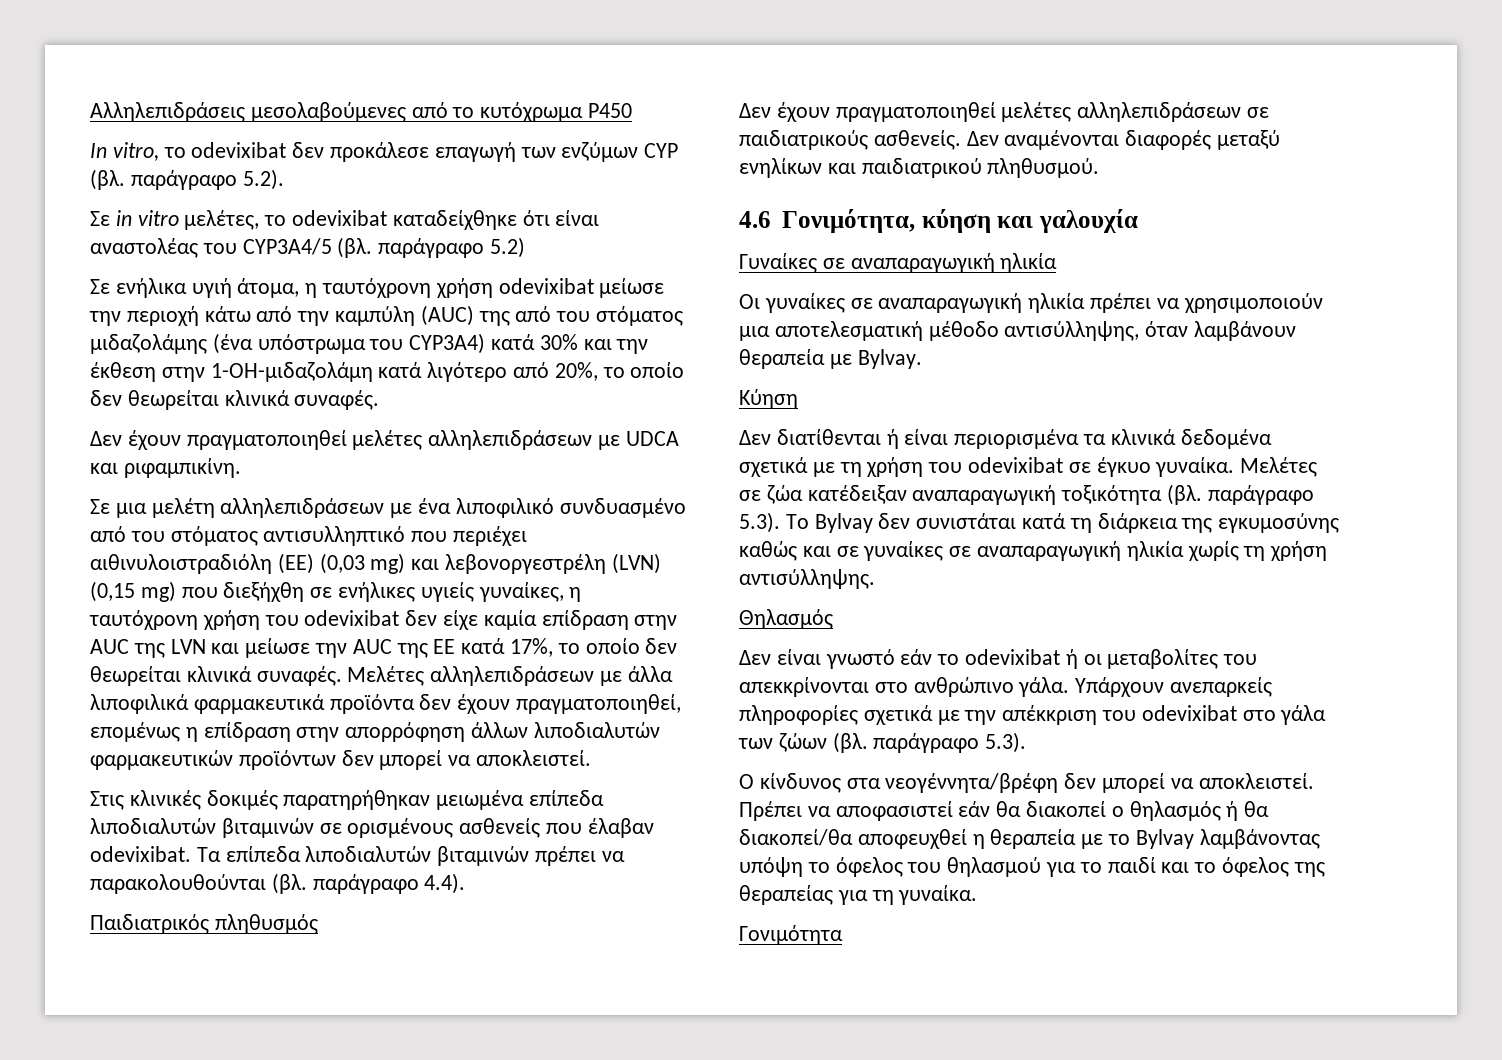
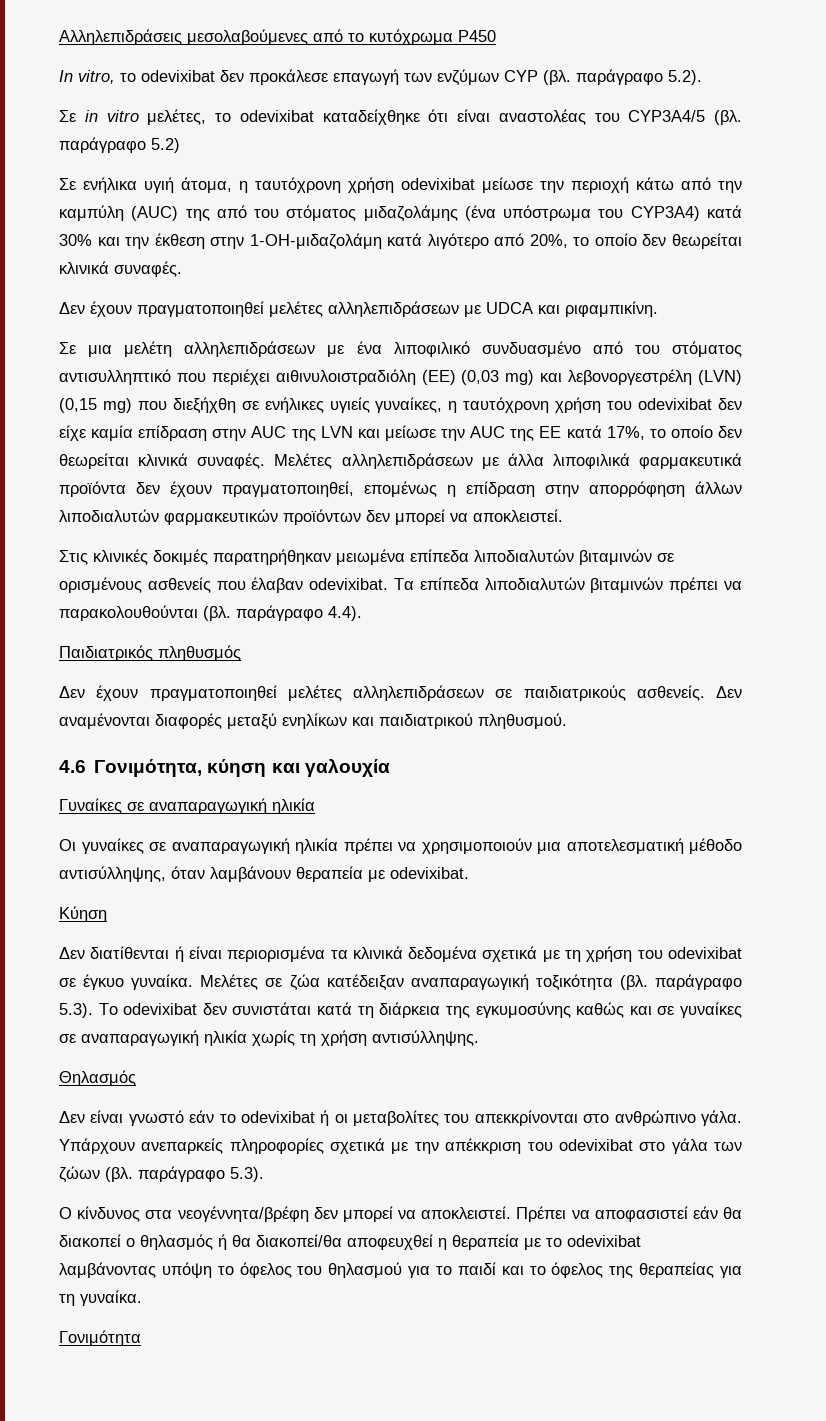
[857,349,922,369] Bylvay. -> [390,867,469,879] odevixibat.
[814,513,873,533] Bylvay -> [123,1003,198,1015] odevixibat
[1135,829,1194,849] Bylvay -> [567,1235,641,1247] odevixibat

